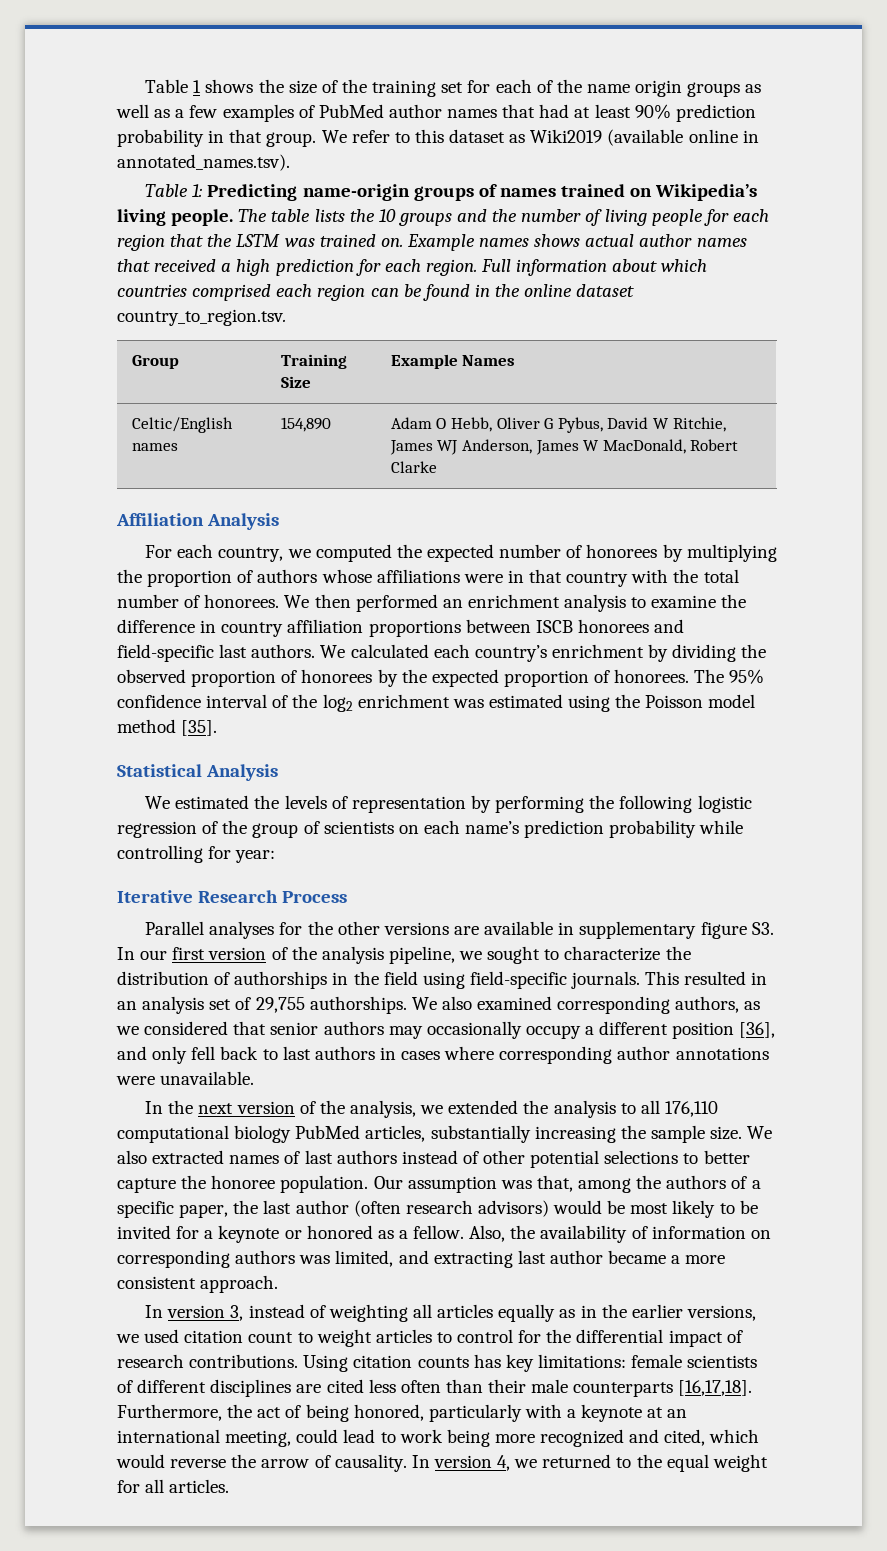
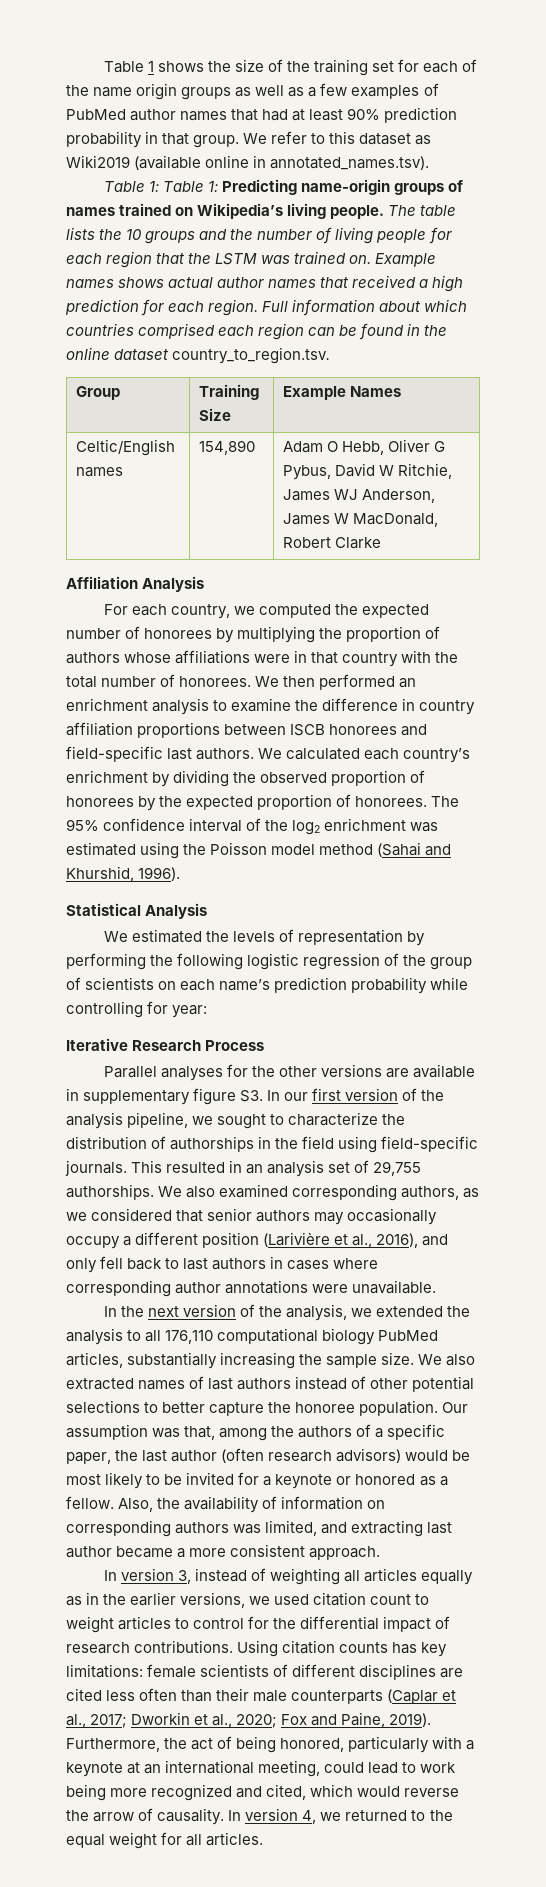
(203, 190) none -> [162,181,218,192] Table 1:
[181,720,218,736] [35]. -> [377,842,452,857] [66,866,181,882] (Sahai and Khurshid, 1996).
[739,1022,776,1038] [36], -> [263,1232,419,1248] (Larivière et al., 2016),
[678,1380,753,1396] [16,17,18]. -> [387,1689,457,1704] [66,1712,432,1728] (Caplar et al., 2017; Dworkin et al., 2020; Fox and Paine, 2019).

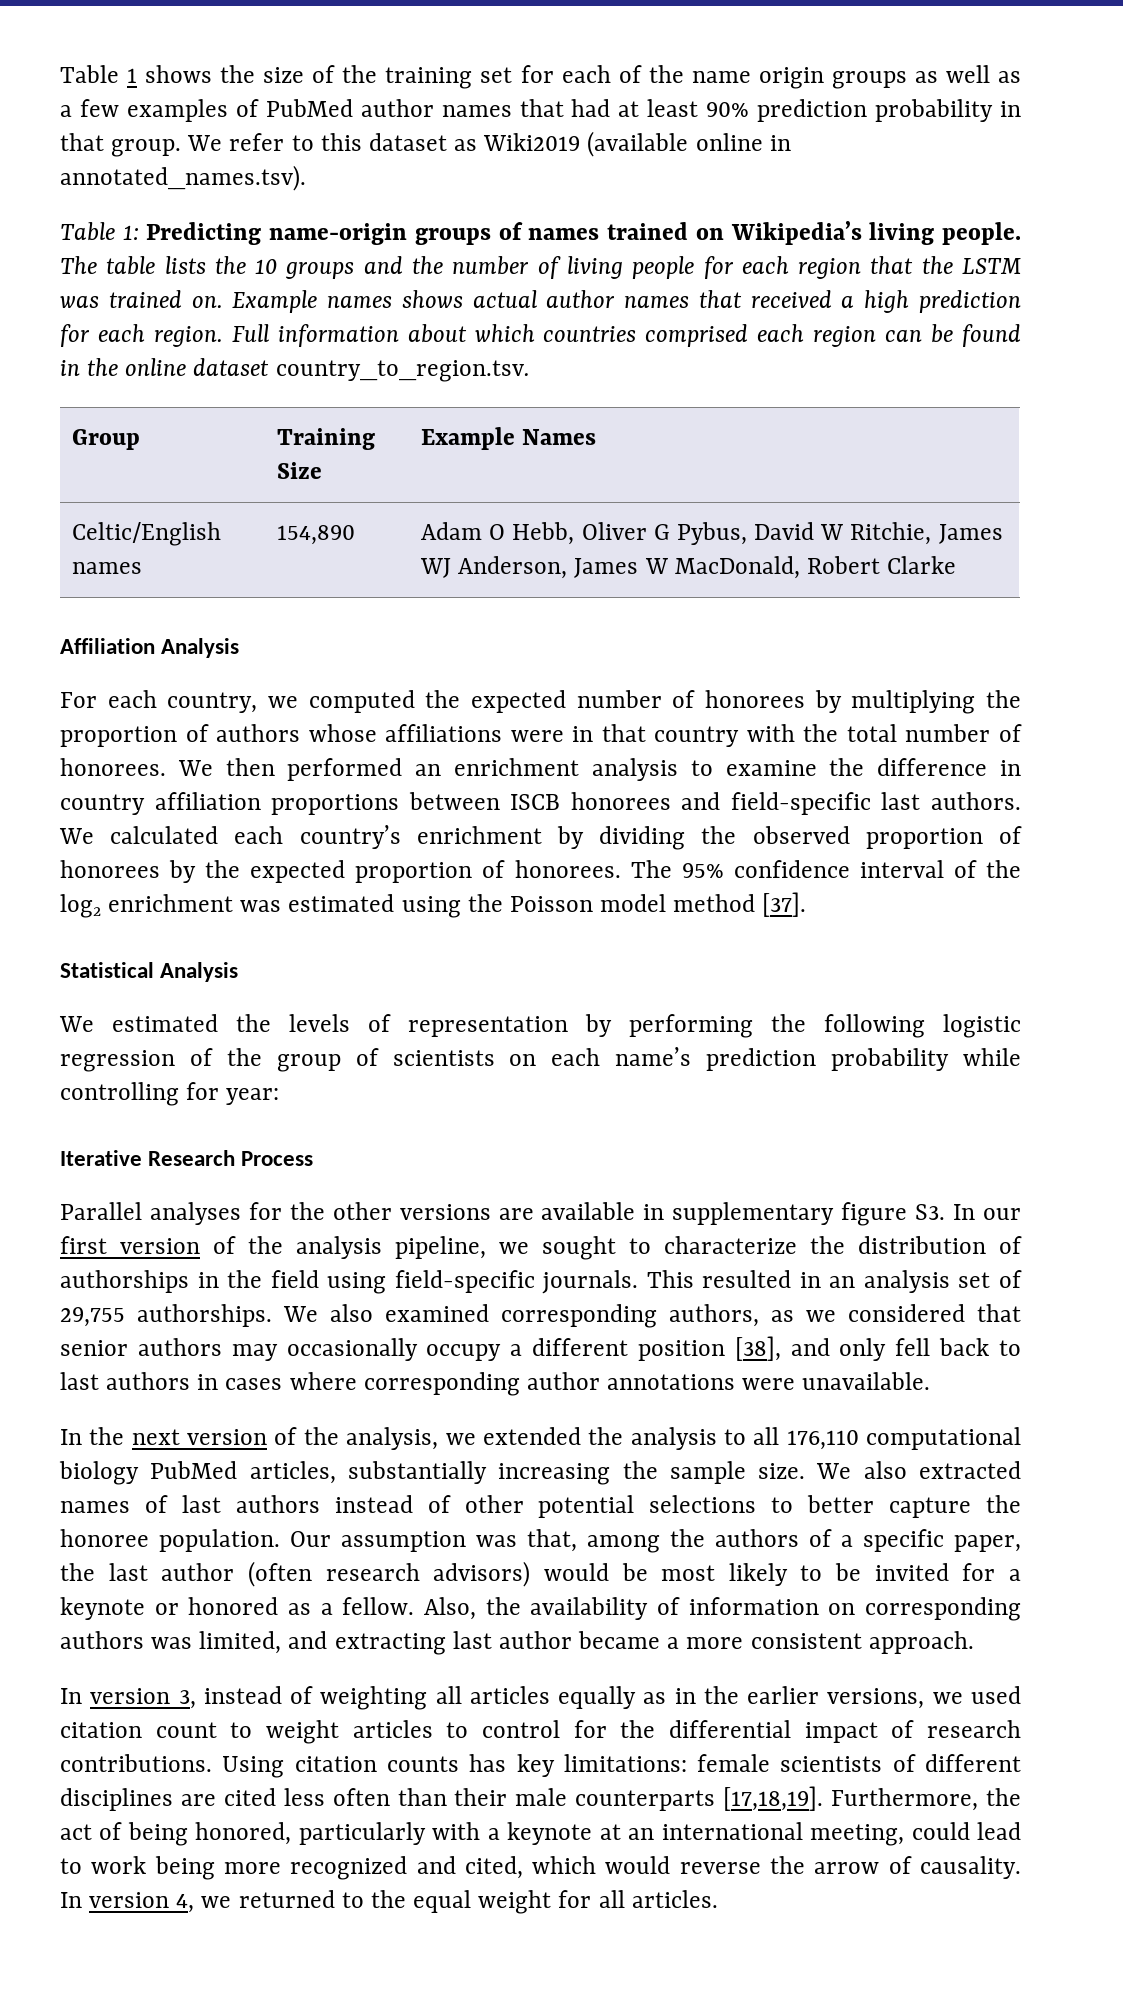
[162,181,218,192] Table 1: -> (139, 232) none
[377,842,452,857] [66,866,181,882] (Sahai and Khurshid, 1996). -> [762,892,807,917] [37].
[263,1232,419,1248] (Larivière et al., 2016), -> [734,1336,781,1361] [38],
[387,1689,457,1704] [66,1712,432,1728] (Caplar et al., 2017; Dworkin et al., 2020; Fox and Paine, 2019). -> [723,1786,824,1811] [17,18,19].

